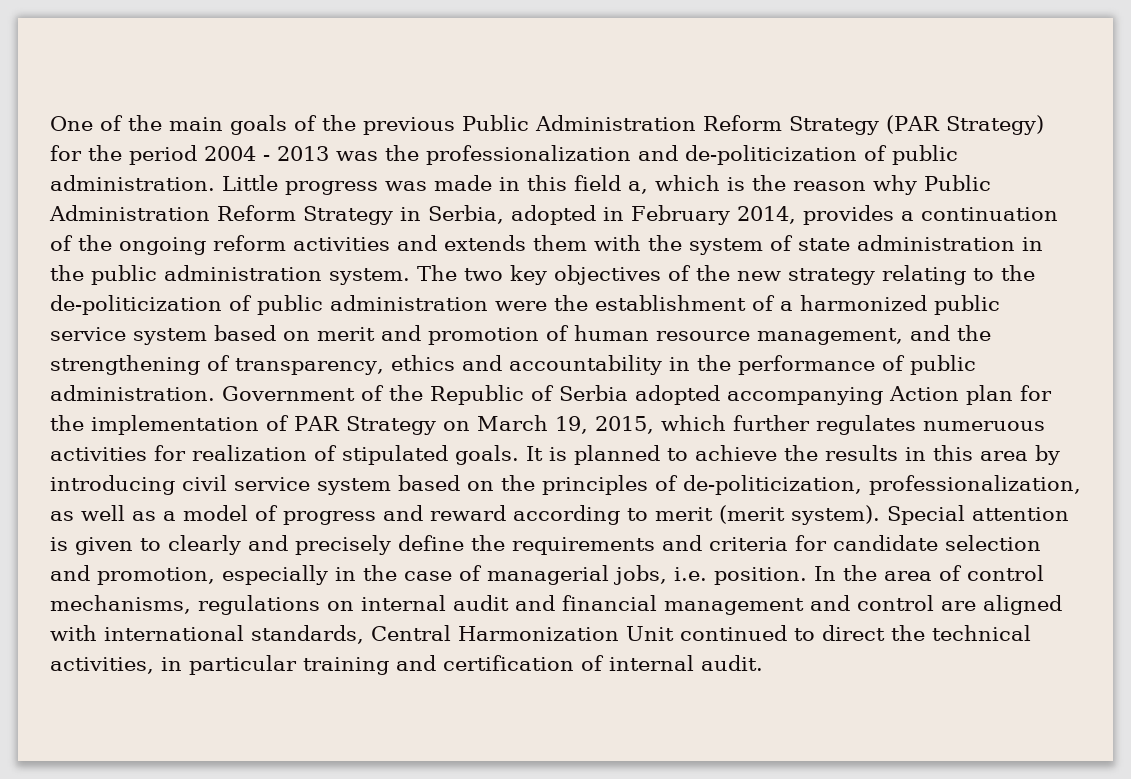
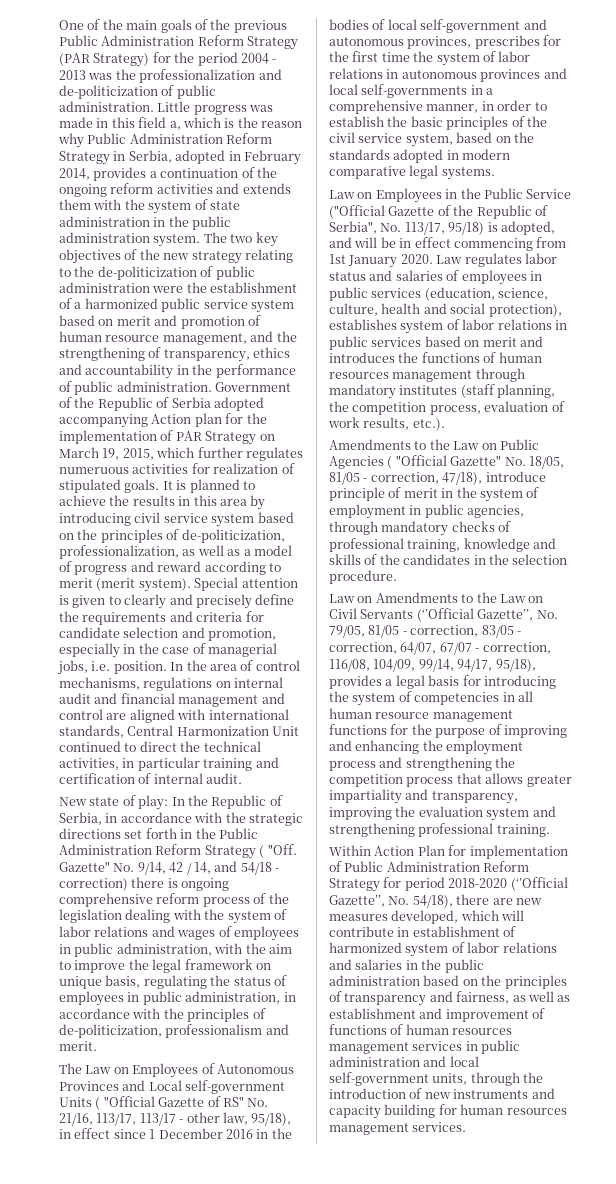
(763, 663) none -> [59,795,283,810] [59,812,303,826] [59,828,258,839] [59,844,297,859] [59,861,279,875] [59,877,230,891] [59,893,289,907] [59,909,287,924] [59,926,299,941] [59,943,292,957] [59,959,271,973] [59,975,287,989] [59,991,296,1006] [59,1008,266,1022] [59,1024,289,1038] [59,1041,97,1051] [59,1063,294,1078] [59,1080,286,1094] [59,1096,269,1110] [59,1112,292,1126] [59,1128,292,1139] [329,19,547,33] [329,35,562,49] [329,51,531,66] [329,68,567,82] [329,84,494,98] [329,100,547,114] [329,116,547,130] [329,132,534,147] [329,149,511,163] [329,165,495,180] [329,188,572,203] [329,205,548,219] [329,221,555,235] [329,237,567,251] [329,253,557,268] [329,270,542,285] [329,287,549,301] [329,303,562,317] [329,319,567,334] [329,336,543,350] [329,352,542,363] [329,368,525,382] [329,384,556,399] [329,401,565,415] [328,417,445,431] [329,439,539,450] [329,455,564,469] [329,471,546,485] [329,487,540,502] [329,504,525,519] [329,521,512,536] [329,538,557,552] [329,554,568,565] [329,570,397,584] [329,592,544,603] [329,608,558,622] [329,625,521,638] [329,642,551,655] [329,659,536,672] [329,675,556,689] [329,691,533,706] [329,708,513,722] [329,724,567,738] [329,740,524,755] [329,757,516,771] [329,773,572,787] [329,789,518,804] [329,806,556,821] [329,823,550,837] [329,845,568,859] [329,861,530,872] [329,877,568,892] [329,894,542,908] [329,910,525,924] [329,926,517,937] [329,942,557,957] [329,959,484,973] [329,975,567,989] [329,991,571,1006] [329,1008,546,1022] [329,1024,513,1035] [329,1040,521,1054] [329,1056,479,1067] [329,1072,544,1086] [329,1088,555,1099] [329,1104,567,1119] [329,1122,467,1135] // New state of play: In the Republic of Serbia, in accordance with the strategic directions set forth in the Public Administration Reform Strategy ( "Off. Gazette" No. 9/14, 42 / 14, and 54/18 - correction) there is ongoing comprehensive reform process of the legislation dealing with the system of labor relations and wages of employees in public administration, with the aim to improve the legal framework on unique basis, regulating the status of employees in public administration, in accordance with the principles of de-politicization, professionalism and merit. // The Law on Employees of Autonomous Provinces and Local self-government Units ( "Official Gazette of RS" No. 21/16, 113/17, 113/17 - other law, 95/18), in effect since 1 December 2016 in the bodies of local self-government and autonomous provinces, prescribes for the first time the system of labor relations in autonomous provinces and local self-governments in a comprehensive manner, in order to establish the basic principles of the civil service system, based on the standards adopted in modern comparative legal systems. // Law on Employees in the Public Service ("Official Gazette of the Republic of Serbia", No. 113/17, 95/18) is adopted, and will be in effect commencing from 1st January 2020. Law regulates labor status and salaries of employees in public services (education, science, culture, health and social protection), establishes system of labor relations in public services based on merit and introduces the functions of human resources management through mandatory institutes (staff planning, the competition process, evaluation of work results, etc.). // Amendments to the Law on Public Agencies ( "Official Gazette" No. 18/05, 81/05 - correction, 47/18), introduce principle of merit in the system of employment in public agencies, through mandatory checks of professional training, knowledge and skills of the candidates in the selection procedure. // Law on Amendments to the Law on Civil Servants (‘’Official Gazette’’, No. 79/05, 81/05 - correction, 83/05 - correction, 64/07, 67/07 - correction, 116/08, 104/09, 99/14, 94/17, 95/18), provides a legal basis for introducing the system of competencies in all human resource management functions for the purpose of improving and enhancing the employment process and strengthening the competition process that allows greater impartiality and transparency, improving the evaluation system and strengthening professional training. // Within Action Plan for implementation of Public Administration Reform Strategy for period 2018-2020 (‘’Official Gazette’’, No. 54/18), there are new measures developed, which will contribute in establishment of harmonized system of labor relations and salaries in the public administration based on the principles of transparency and fairness, as well as establishment and improvement of functions of human resources management services in public administration and local self-government units, through the introduction of new instruments and capacity building for human resources management services.

